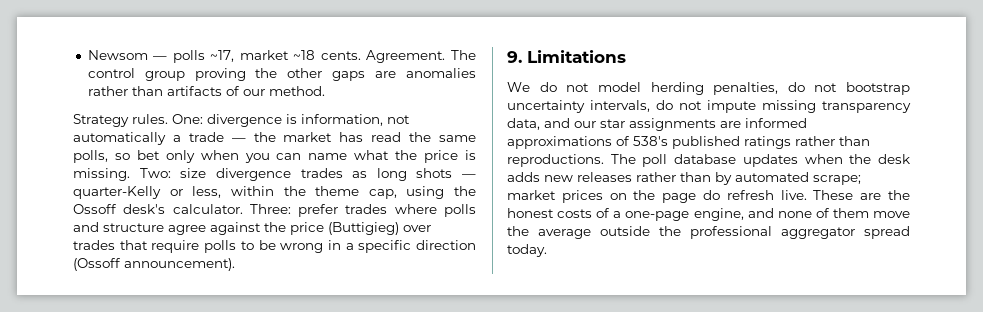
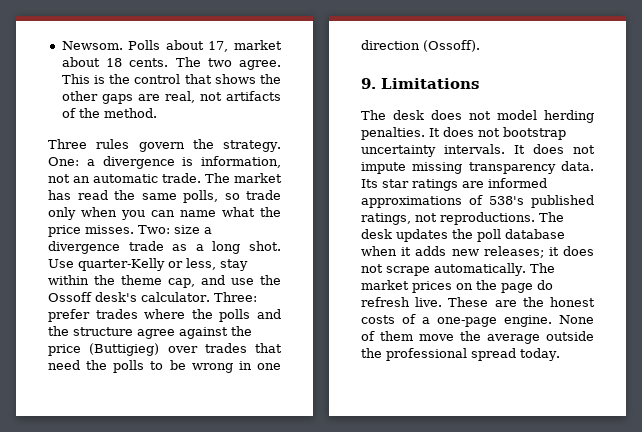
[87,50,477,63] [87,68,246,81] Newsom — polls ~17, market ~18 cents. Agreement. The control group proving -> [61,40,282,52] [61,57,281,70] [61,74,256,84] Newsom. Polls about 17, market about 18 cents. The two agree. This is the control that shows
[406,68,476,78] [87,86,163,96] anomalies rather than -> [164,91,222,103] real, not
[242,89,265,96] our -> [78,108,100,118] the
[73,114,410,127] [73,132,276,145] Strategy rules. One: divergence is information, not automatically a trade — the -> [48,139,282,152] [48,156,281,169] [48,173,230,183] Three rules govern the strategy. One: a divergence is information, not an automatic trade. The
[136,150,160,160] bet -> [246,190,281,200] trade
[465,150,477,160] [73,168,476,181] is missing. Two: size divergence trades as long shots — -> [85,225,212,234] [48,241,281,254] [48,259,74,268] misses. Two: size a divergence trade as a long shot. Use
(222, 192) none -> [220,259,248,271] stay
[406,186,445,199] using -> [201,275,254,285] and use
(437, 209) none -> [191,309,213,319] the
(99, 227) none -> [48,326,69,336] the
[151,240,200,253] require -> [48,360,108,370] need the
[345,240,476,253] [73,258,235,271] [507,50,626,63] [507,82,910,95] [507,100,911,113] [507,118,716,131] a specific direction (Ossoff announcement). // 9. Limitations // We do not model herding penalties, do not bootstrap uncertainty intervals, do not impute missing transparency data, and our star assignments -> [257,363,281,370] [361,40,480,52] [361,78,479,89] [361,110,594,123] [361,127,566,140] [361,144,595,157] [361,161,594,174] [361,179,458,191] one direction (Ossoff). // 9. Limitations // The desk does not model herding penalties. It does not bootstrap uncertainty intervals. It does not impute missing transparency data. Its star ratings
[744,136,870,149] [507,154,910,167] [507,172,861,185] ratings rather than reproductions. The poll database updates when the desk adds new releases rather than by automated scrape; -> [361,212,564,225] [361,229,565,242] [361,246,594,258] [361,263,555,276] ratings, not reproductions. The desk updates the poll database when it adds new releases; it does not scrape automatically. The
[693,208,812,221] engine, and none -> [504,315,594,327] engine. None
[781,227,855,239] aggregator -> (467, 354) none

